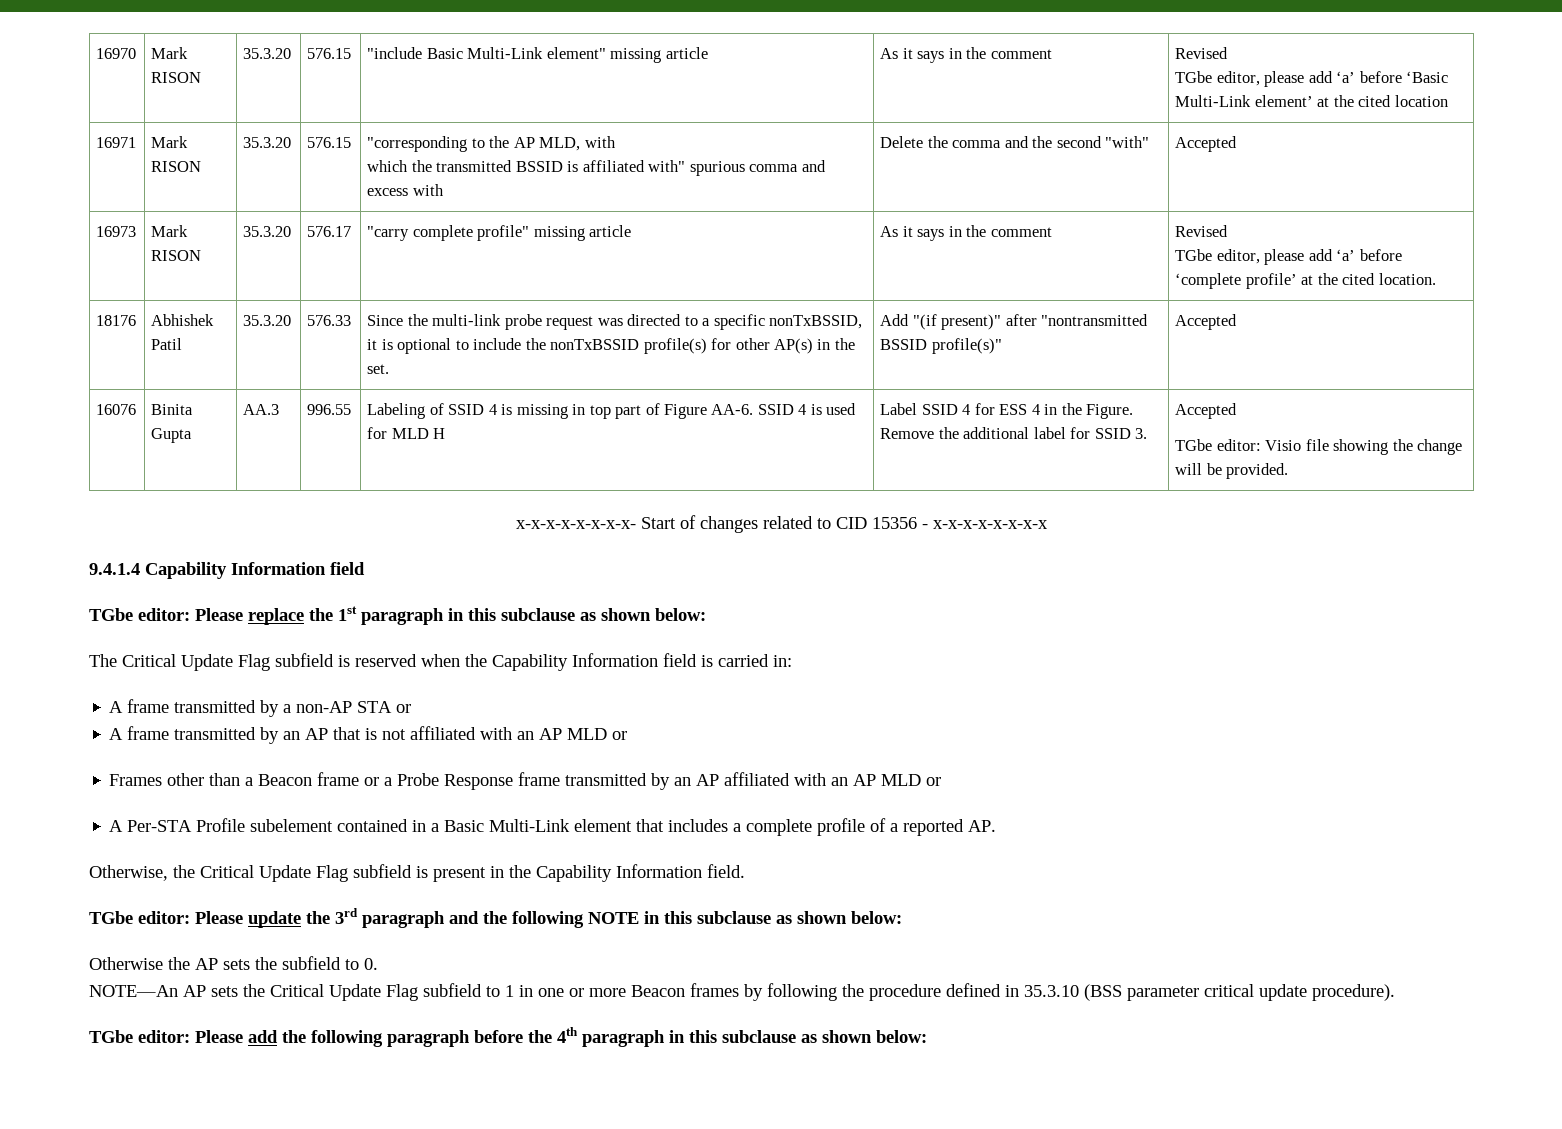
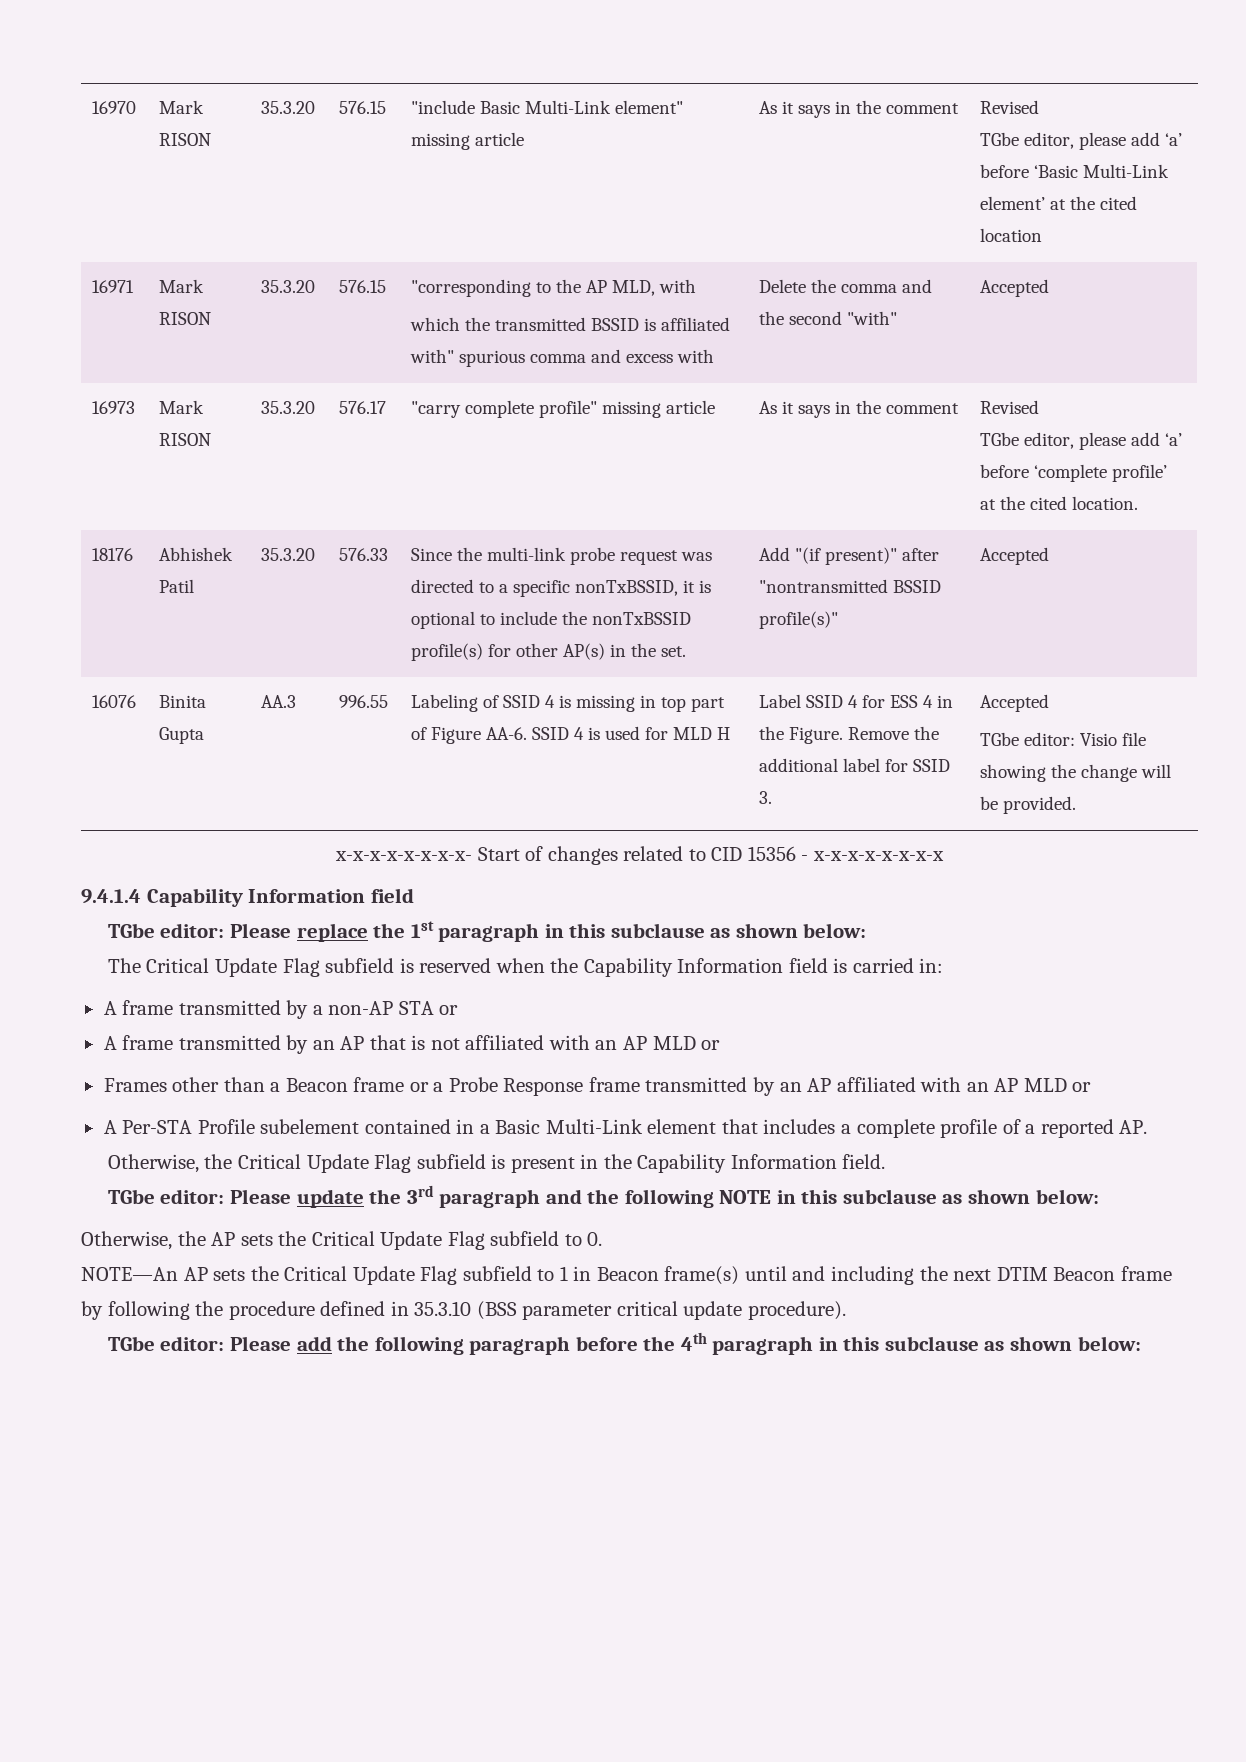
[89,957,163,970] Otherwise -> [81,1231,172,1250] Otherwise,
(277, 963) none -> [311,1231,485,1250] Critical Update Flag
[538,983,739,997] one or more Beacon frames -> [596,1266,1172,1285] Beacon frame(s) until and including the next DTIM Beacon frame

